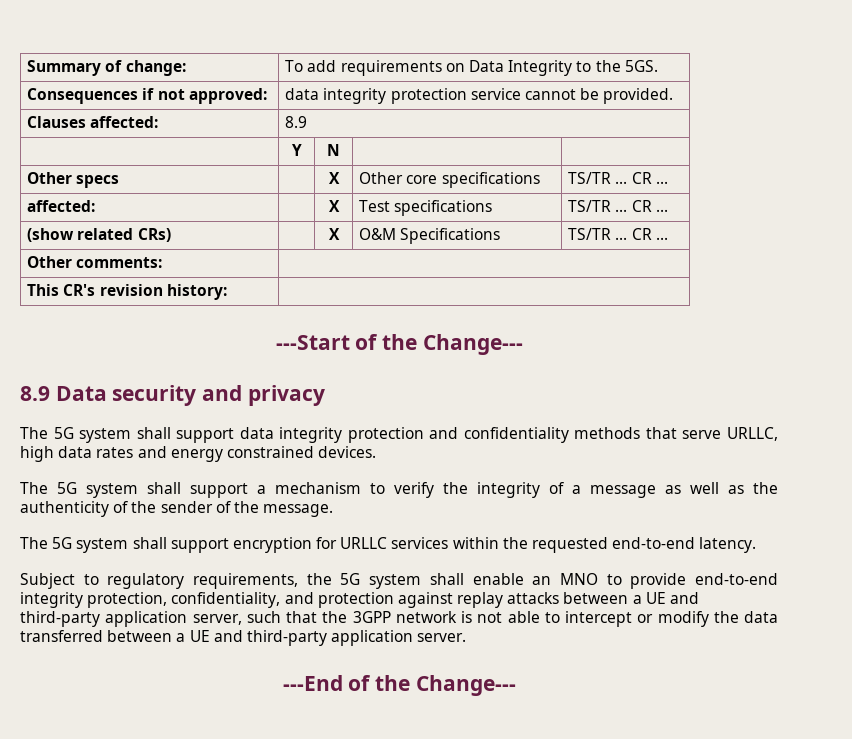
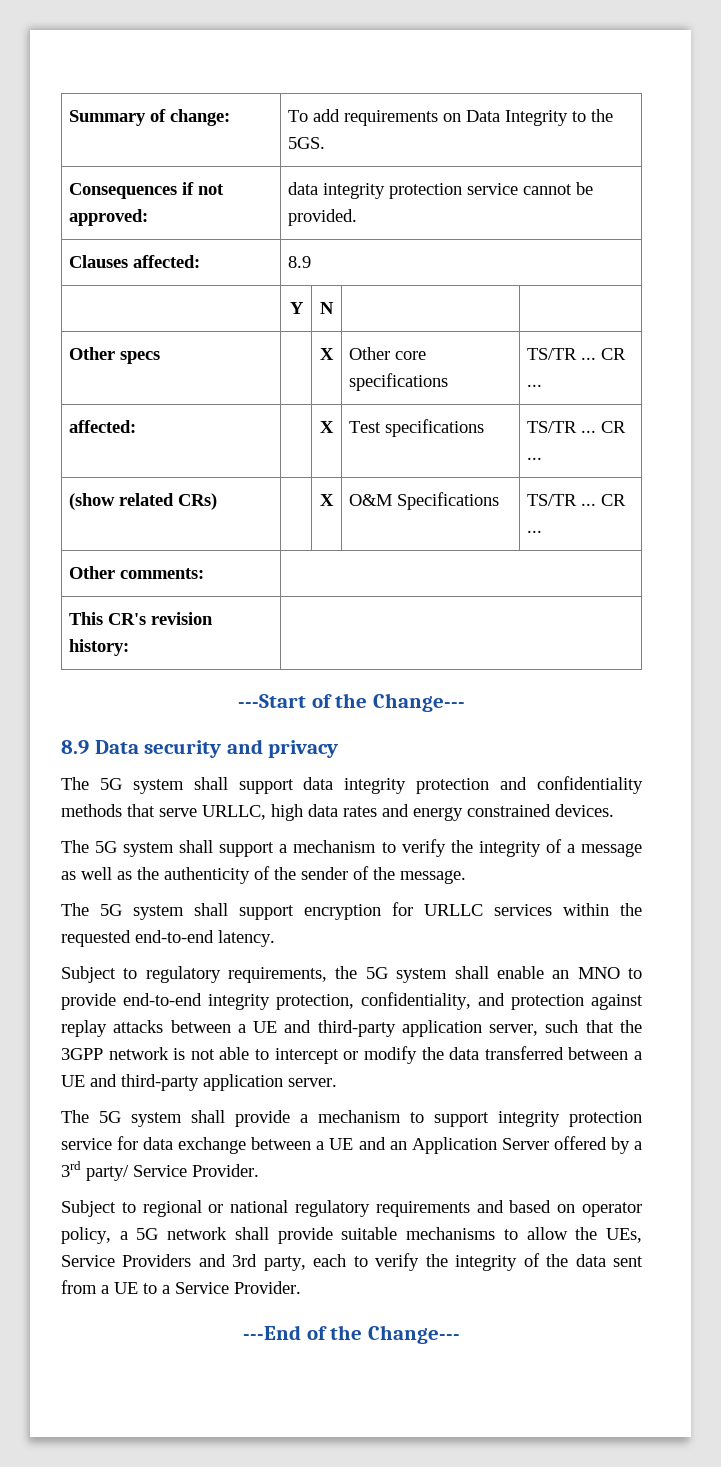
(467, 637) none -> [61,1110,642,1127] [61,1136,643,1154] [61,1161,259,1181] [61,1200,642,1217] [61,1227,643,1244] [61,1253,643,1271] [61,1280,301,1294] // The 5G system shall provide a mechanism to support integrity protection service for data exchange between a UE and an Application Server offered by a 3rd party/ Service Provider. // Subject to regional or national regulatory requirements and based on operator policy, a 5G network shall provide suitable mechanisms to allow the UEs, Service Providers and 3rd party, each to verify the integrity of the data sent from a UE to a Service Provider.

